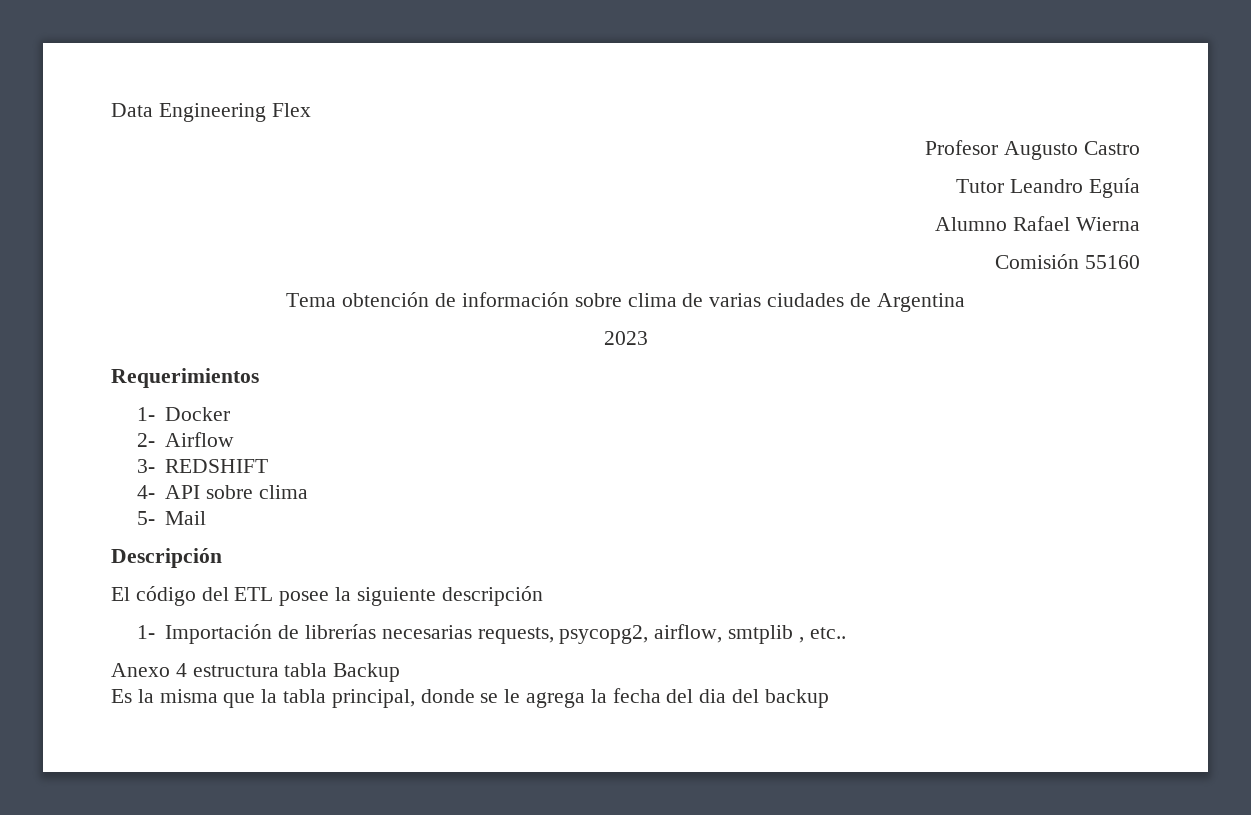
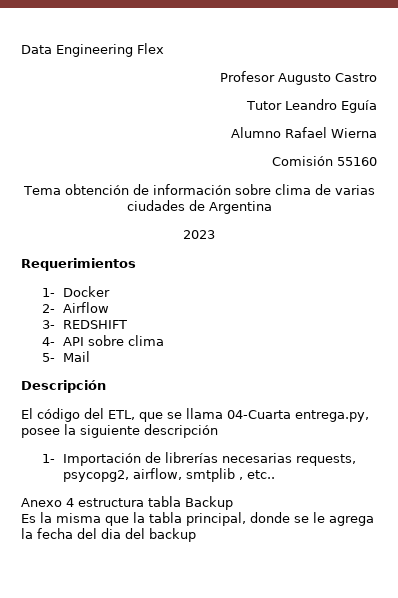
[234,587,274,601] ETL -> [108,408,369,422] ETL, que se llama 04-Cuarta entrega.py,

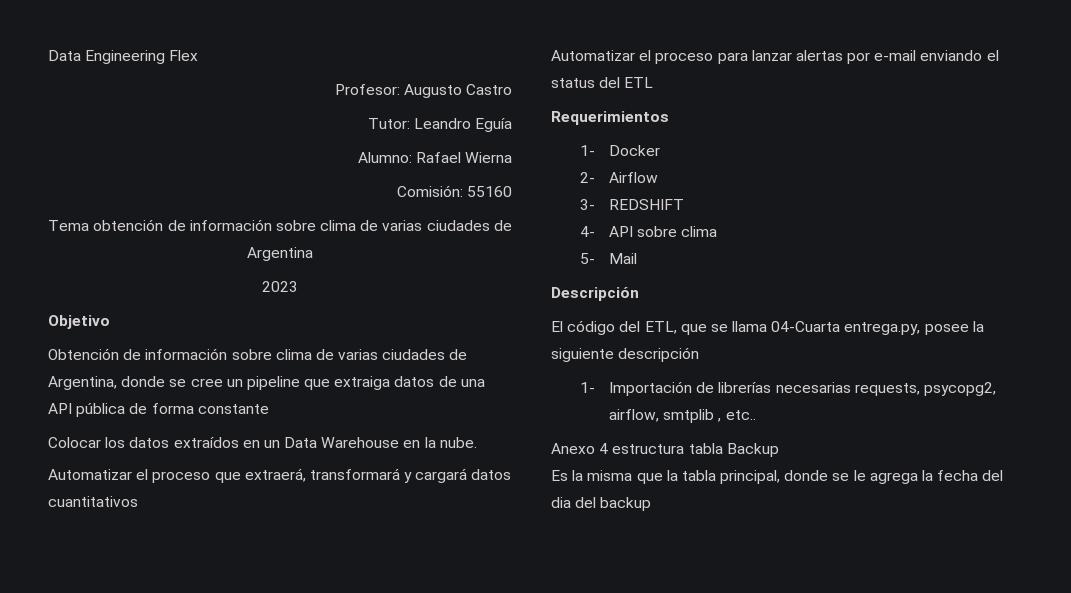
[220,71,275,82] Profesor -> [334,84,400,95] Profesor:
[246,101,283,110] Tutor -> [367,118,410,129] Tutor:
[231,127,281,138] Alumno -> [357,152,412,163] Alumno:
[272,156,333,166] Comisión -> [396,185,463,197] Comisión:
(215, 234) none -> [48,315,110,329] [48,348,468,360] [48,376,485,390] [48,403,269,417] [48,437,477,448] [48,468,512,483] [48,496,138,507] [551,50,999,64] [551,77,654,88] // Objetivo // Obtención de información sobre clima de varias ciudades de Argentina, donde se cree un pipeline que extraiga datos de una API pública de forma constante // Colocar los datos extraídos en un Data Warehouse en la nube. // Automatizar el proceso que extraerá, transformará y cargará datos cuantitativos // Automatizar el proceso para lanzar alertas por e-mail enviando el status del ETL

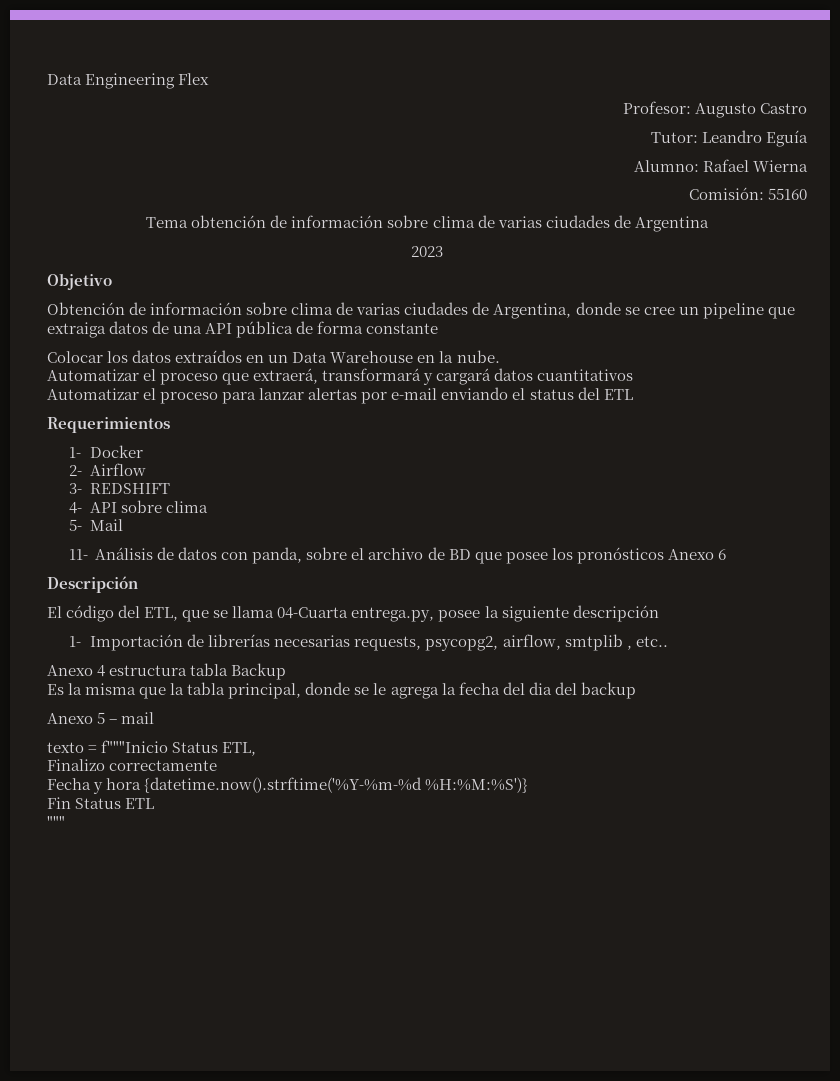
(638, 258) none -> [68,547,726,564] // 11- Análisis de datos con panda, sobre el archivo de BD que posee los pronósticos Anexo 6
(652, 504) none -> [47,712,155,724] [47,740,257,756] [47,759,218,771] [47,777,529,794] [47,797,155,809] [47,816,65,828] // Anexo 5 – mail // texto = f"""Inicio Status ETL, // Finalizo correctamente // Fecha y hora {datetime.now().strftime('%Y-%m-%d %H:%M:%S')} // Fin Status ETL // """

